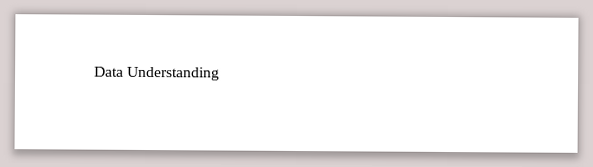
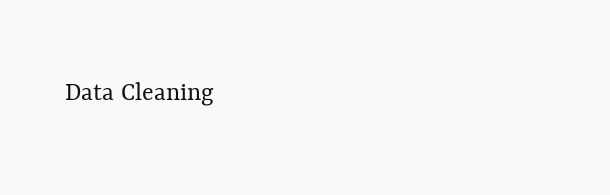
[127,66,221,81] Understanding -> [121,82,215,106] Cleaning

